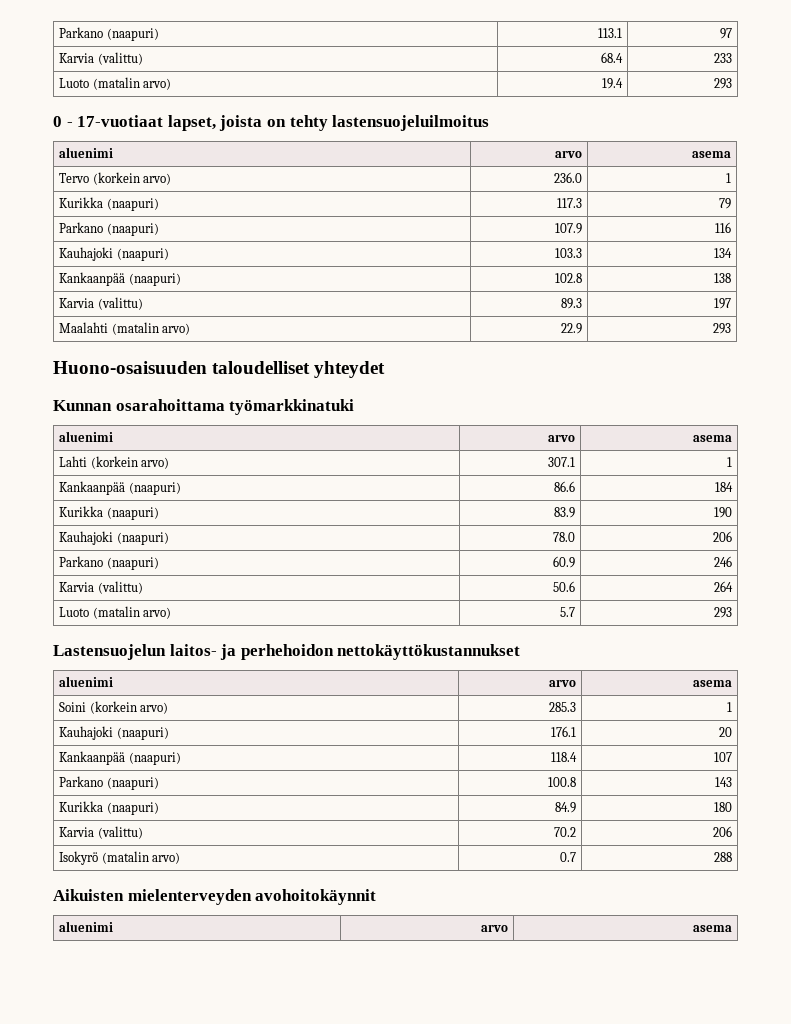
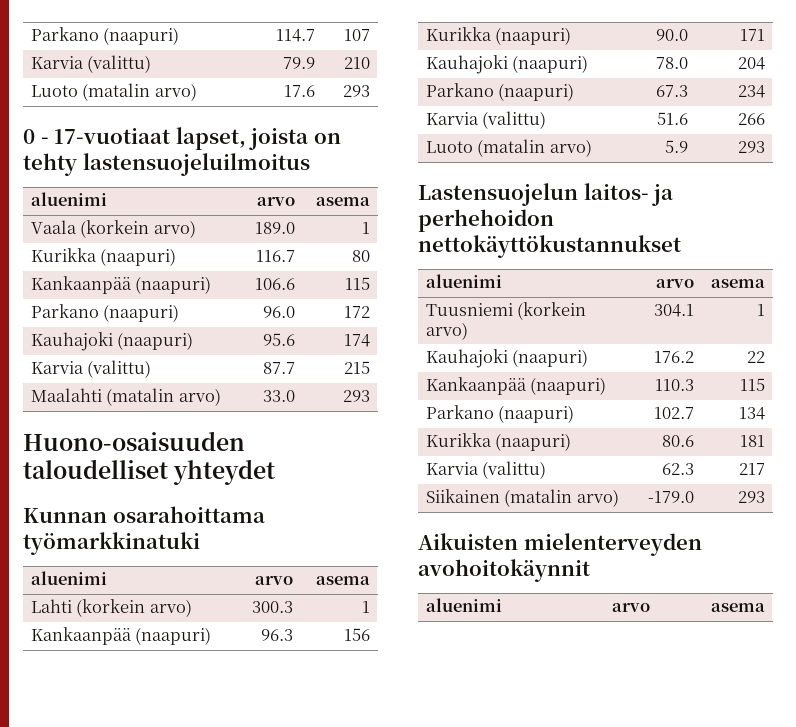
[59,27,159,41] [597,28,622,38] [719,28,732,39] [59,52,143,65] [600,52,623,63] [713,53,732,63] [59,77,172,90] [601,78,623,89] Parkano (naapuri) | 113.1 | 97 // Karvia (valittu) | 68.4 | 233 // Luoto (matalin arvo) | 19.4 -> [30,27,180,45] [276,29,316,42] [344,29,371,41] [30,55,152,73] [283,57,316,69] [344,57,371,69] [30,83,197,101] [284,85,316,97] Parkano (naapuri) | 114.7 | 107 // Karvia (valittu) | 79.9 | 210 // Luoto (matalin arvo) | 17.6
[59,172,172,185] [553,172,582,183] Tervo (korkein arvo) | 236.0 -> [30,220,196,238] [255,222,296,234] Vaala (korkein arvo) | 189.0
[556,198,582,208] [718,198,731,209] [59,222,159,236] [554,223,582,234] [714,222,731,233] [59,247,169,261] [554,248,582,258] [713,248,732,258] [59,272,181,286] [554,273,582,283] [713,273,731,283] [59,297,143,310] [560,298,582,309] [713,298,731,309] 117.3 | 79 // Parkano (naapuri) | 107.9 | 116 // Kauhajoki (naapuri) | 103.3 | 134 // Kankaanpää (naapuri) | 102.8 | 138 // Karvia (valittu) | 89.3 | 197 -> [256,250,296,262] [352,250,371,262] [30,276,212,294] [255,278,296,290] [345,277,371,290] [30,304,180,322] [263,306,296,318] [344,306,371,318] [30,332,194,351] [263,333,296,346] [344,334,371,347] [30,360,152,378] [263,362,296,374] [344,361,371,374] 116.7 | 80 // Kankaanpää (naapuri) | 106.6 | 115 // Parkano (naapuri) | 96.0 | 172 // Kauhajoki (naapuri) | 95.6 | 174 // Karvia (valittu) | 87.7 | 215
[560,323,582,334] 22.9 -> [263,390,296,402] 33.0
[547,457,575,467] 307.1 -> [252,601,294,613] 300.3
[553,481,575,492] [714,482,733,492] [59,506,159,520] [553,507,575,518] [713,507,732,518] 86.6 | 184 // Kurikka (naapuri) | 83.9 | 190 -> [261,629,294,641] [344,628,371,641] [425,27,572,45] [656,29,689,41] [740,29,766,41] 96.3 | 156 // Kurikka (naapuri) | 90.0 | 171
[712,531,732,542] [59,556,159,570] [552,556,575,568] [713,556,732,567] [59,581,143,594] [552,581,575,592] [713,581,733,592] [59,606,172,619] [559,607,575,617] 206 // Parkano (naapuri) | 60.9 | 246 // Karvia (valittu) | 50.6 | 264 // Luoto (matalin arvo) | 5.7 -> [738,57,766,70] [425,83,575,101] [656,85,689,97] [738,85,766,98] [425,111,547,129] [657,112,689,125] [738,113,766,125] [425,139,592,157] [665,140,689,153] 204 // Parkano (naapuri) | 67.3 | 234 // Karvia (valittu) | 51.6 | 266 // Luoto (matalin arvo) | 5.9
[59,701,169,714] [548,702,576,712] Soini (korkein arvo) | 285.3 -> [425,302,587,320] [425,322,468,340] [654,304,695,317] Tuusniemi (korkein arvo) | 304.1
[550,726,576,737] [718,727,732,737] [59,751,181,765] [550,752,577,762] [713,752,732,762] [59,776,159,790] [547,777,576,787] [714,777,732,787] [59,801,159,815] [554,802,576,813] [713,802,732,812] [59,826,143,839] [553,827,576,837] [712,826,732,837] [59,851,181,865] [559,852,576,862] [713,852,732,862] 176.1 | 20 // Kankaanpää (naapuri) | 118.4 | 107 // Parkano (naapuri) | 100.8 | 143 // Kurikka (naapuri) | 84.9 | 180 // Karvia (valittu) | 70.2 | 206 // Isokyrö (matalin arvo) | 0.7 | 288 -> [654,351,695,363] [747,351,766,363] [425,377,607,395] [655,379,695,391] [740,378,766,391] [425,405,575,423] [654,407,695,419] [739,407,766,420] [425,433,572,451] [662,435,695,447] [740,435,766,447] [425,461,547,479] [662,463,695,475] [739,463,766,475] [425,489,619,507] [648,491,695,503] [738,491,766,503] 176.2 | 22 // Kankaanpää (naapuri) | 110.3 | 115 // Parkano (naapuri) | 102.7 | 134 // Kurikka (naapuri) | 80.6 | 181 // Karvia (valittu) | 62.3 | 217 // Siikainen (matalin arvo) | -179.0 | 293

